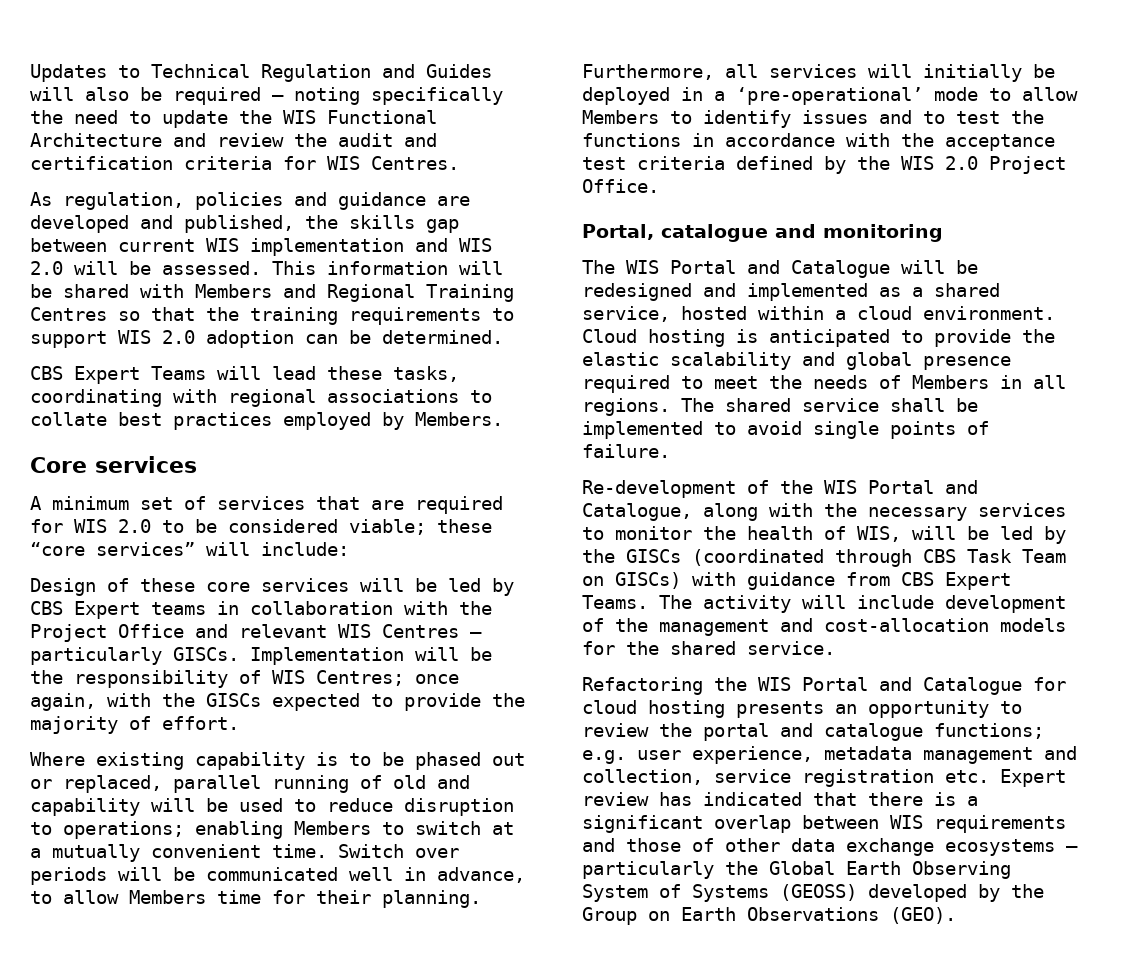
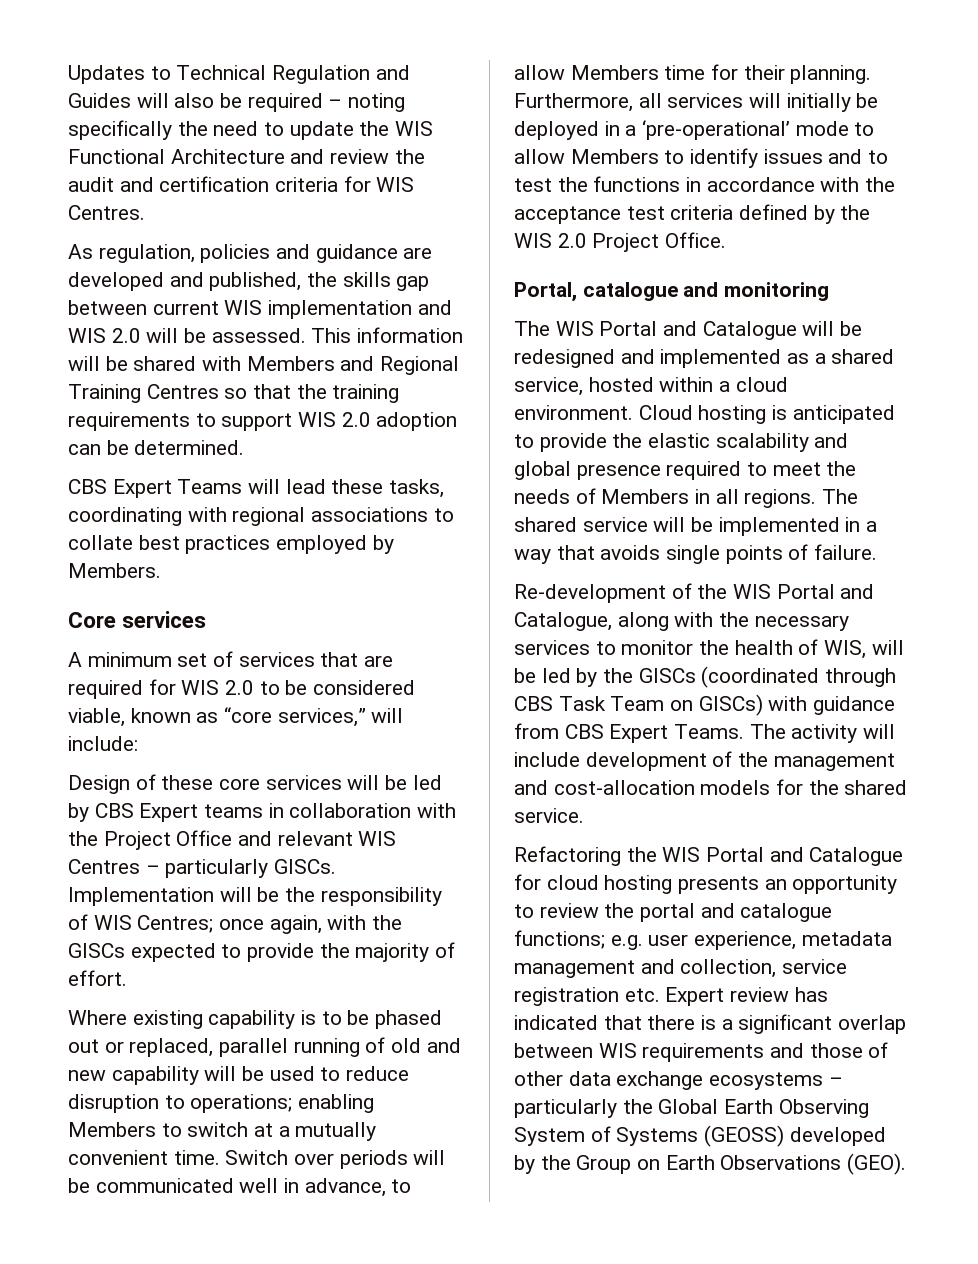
[349,519,492,535] [30,542,195,556] viable; these “core services” -> [68,707,366,727] viable, known as “core services,”
(470, 782) none -> [68,1070,106,1081] new
[890,398,945,412] shall -> [653,517,686,532] will
[714,421,802,435] to avoid -> [845,517,878,532] [514,545,661,564] in a way that avoids

